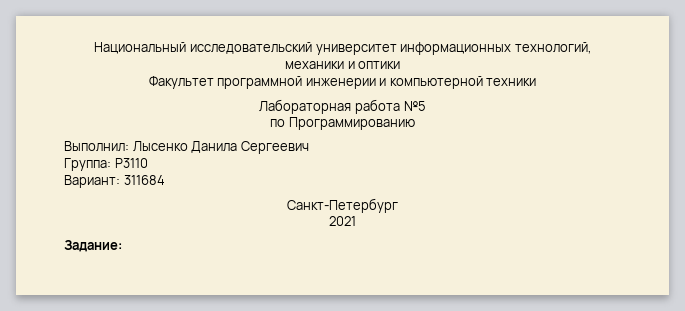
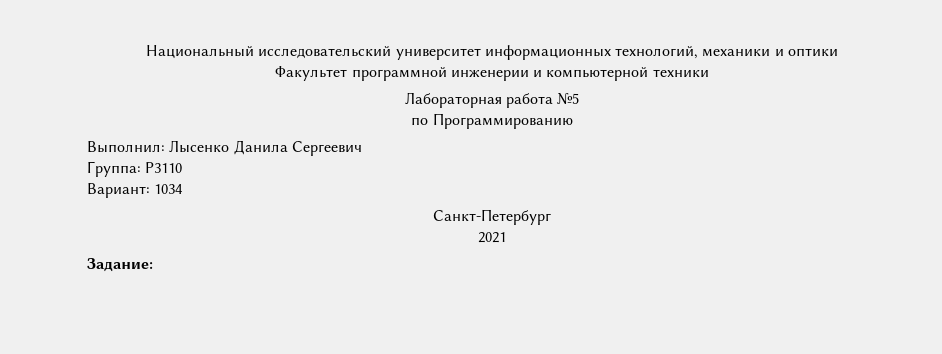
[123,175,165,185] 311684 -> [154,184,184,194] 1034

